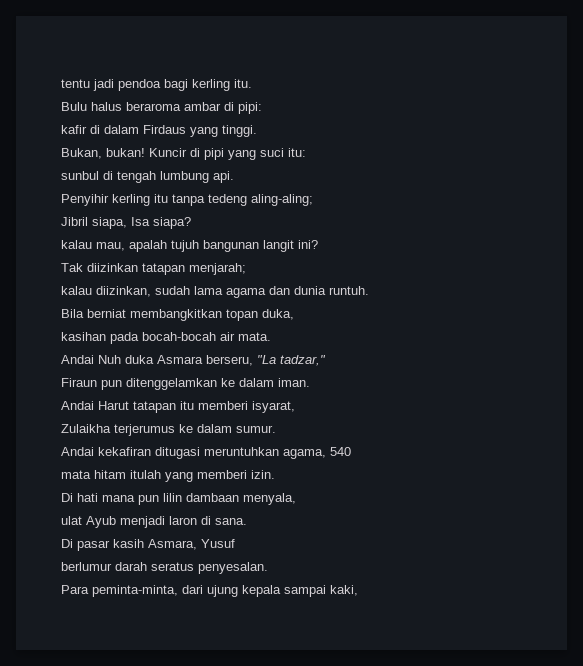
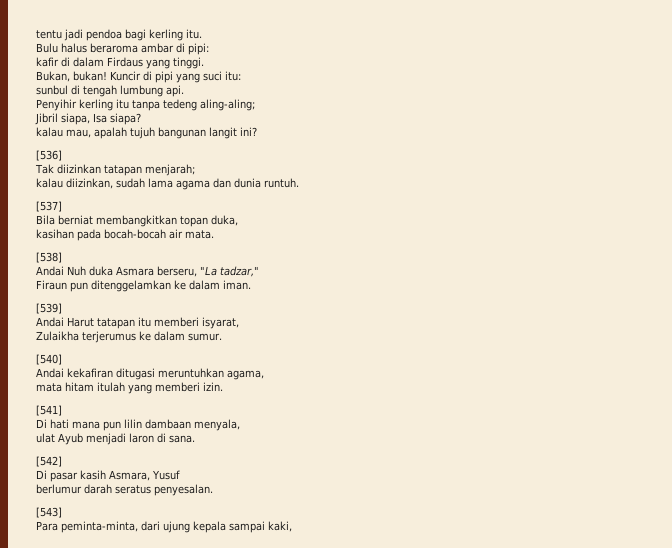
(318, 244) none -> [36,150,62,161] // [536]
(369, 290) none -> [36,201,62,212] // [537]
(271, 336) none -> [36,252,62,263] // [538]
(310, 382) none -> [36,303,62,314] // [539]
(276, 429) none -> [36,354,62,365] // [540]
[330,447,351,456] 540 -> (264, 375) none
(275, 474) none -> [36,405,62,416] // [541]
(247, 521) none -> [36,456,62,467] // [542]
(268, 568) none -> [36,507,62,518] // [543]

